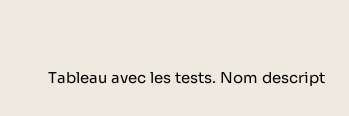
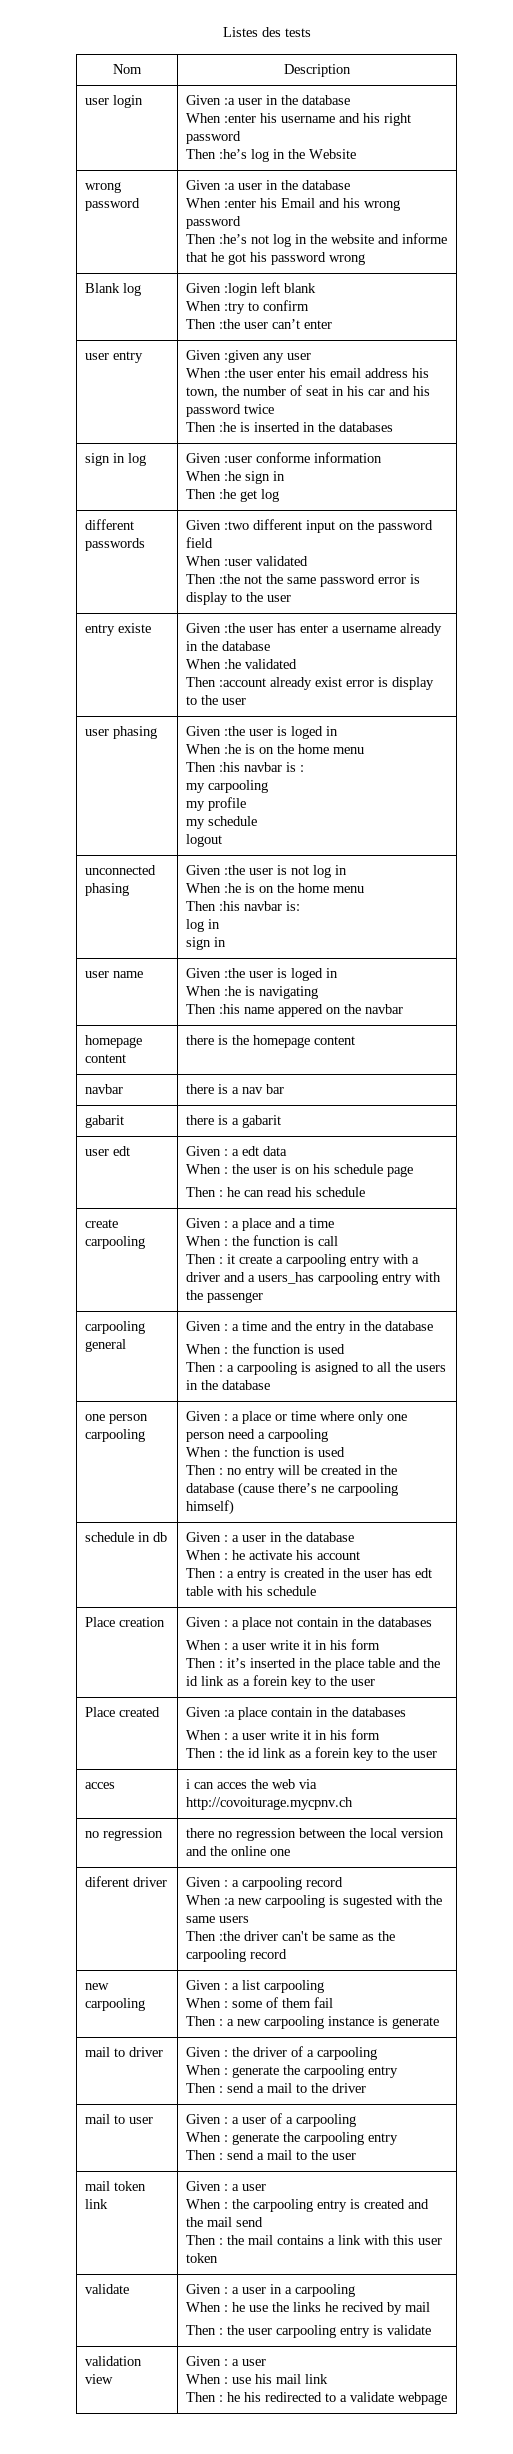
[47,71,325,86] Tableau avec les tests. Nom descript -> [222,27,311,37] [113,64,142,74] [284,64,351,77] [85,95,144,108] [186,95,351,105] [186,113,412,126] [186,131,242,144] [186,149,357,162] [85,182,122,193] [85,198,141,211] [186,180,351,190] [186,198,401,211] [186,216,242,229] [186,233,448,247] [186,252,366,265] [85,283,142,296] [186,282,317,296] [186,300,310,314] [186,319,333,329] [85,351,144,363] [186,350,312,363] [186,368,430,378] [186,385,431,398] [186,404,275,417] [186,422,394,432] [85,453,147,466] [186,452,383,463] [186,471,286,484] [186,489,280,502] [85,519,135,530] [85,538,146,551] [186,519,434,533] [186,537,214,548] [186,556,309,566] [186,574,421,587] [186,592,292,605] [85,623,152,636] [186,623,443,636] [186,641,271,651] [186,659,298,669] [186,677,435,690] [186,695,247,705] [85,726,158,739] [186,726,339,739] [186,744,365,754] [186,762,305,772] [186,780,269,793] [186,797,247,811] [186,816,258,829] [186,834,223,847] [85,865,157,875] [85,883,130,896] [186,865,348,878] [186,883,365,893] [186,901,301,911] [186,919,221,932] [186,937,227,950] [85,971,144,978] [186,968,339,981] [186,986,319,999] [186,1004,404,1017] [85,1035,143,1048] [85,1054,127,1063] [186,1035,356,1048] [85,1084,124,1094] [186,1084,285,1094] [85,1115,125,1128] [186,1115,282,1128] [85,1146,131,1156] [186,1146,288,1156] [186,1164,414,1177] [186,1187,366,1197] [85,1219,119,1228] [85,1236,146,1249] [186,1218,335,1231] [186,1235,339,1246] [186,1254,420,1267] [186,1272,442,1285] [186,1290,264,1303] [85,1321,146,1334] [85,1339,127,1352] [186,1321,434,1334] [186,1343,346,1354] [186,1362,447,1375] [186,1380,271,1390] [85,1414,149,1424] [85,1429,146,1442] [186,1411,408,1424] [186,1429,329,1442] [186,1446,346,1457] [186,1465,398,1478] [186,1482,399,1497] [186,1500,235,1515] [85,1532,168,1542] [186,1532,355,1542] [186,1550,361,1560] [186,1568,433,1581] [186,1586,317,1596] [85,1617,166,1627] [186,1617,433,1630] [186,1639,381,1650] [186,1658,441,1671] [186,1675,376,1689] [85,1707,161,1717] [186,1707,407,1720] [186,1729,381,1740] [186,1747,438,1761] [85,1782,116,1789] [186,1779,318,1789] [186,1797,354,1810] [85,1828,164,1841] [186,1828,445,1841] [186,1846,291,1856] [85,1876,168,1887] [186,1877,344,1890] [186,1895,443,1908] [186,1916,250,1923] [186,1931,396,1941] [186,1949,288,1962] [85,1983,110,1990] [85,1998,146,2011] [186,1980,325,1993] [186,1997,334,2008] [186,2016,440,2029] [85,2047,164,2057] [186,2046,378,2060] [186,2065,399,2078] [186,2083,367,2093] [85,2114,154,2124] [186,2113,357,2127] [186,2132,399,2145] [186,2150,357,2160] [85,2181,147,2191] [85,2199,109,2209] [186,2181,267,2191] [186,2199,430,2212] [186,2217,264,2227] [186,2235,443,2245] [186,2253,219,2263] [85,2284,130,2294] [186,2284,356,2297] [186,2302,431,2315] [186,2325,432,2338] [85,2356,143,2366] [85,2374,114,2384] [186,2356,267,2366] [186,2374,329,2384] [186,2392,448,2405] Listes des tests // Nom | Description // user login | Given :a user in the database // When :enter his username and his right password // Then :he’s log in the Website // wrong password | Given :a user in the database // When :enter his Email and his wrong password // Then :he’s not log in the website and informe that he got his password wrong // Blank log | Given :login left blank // When :try to confirm // Then :the user can’t enter // user entry | Given :given any user // When :the user enter his email address his town, the number of seat in his car and his password twice // Then :he is inserted in the databases // sign in log | Given :user conforme information // When :he sign in // Then :he get log // different passwords | Given :two different input on the password field // When :user validated // Then :the not the same password error is display to the user // entry existe | Given :the user has enter a username already in the database // When :he validated // Then :account already exist error is display to the user // user phasing | Given :the user is loged in // When :he is on the home menu // Then :his navbar is : // my carpooling // my profile // my schedule // logout // unconnected phasing | Given :the user is not log in // When :he is on the home menu // Then :his navbar is: // log in // sign in // user name | Given :the user is loged in // When :he is navigating // Then :his name appered on the navbar // homepage content | there is the homepage content // navbar | there is a nav bar // gabarit | there is a gabarit // user edt | Given : a edt data // When : the user is on his schedule page // Then : he can read his schedule // create carpooling | Given : a place and a time // When : the function is call // Then : it create a carpooling entry with a driver and a users_has carpooling entry with the passenger // carpooling general | Given : a time and the entry in the database // When : the function is used // Then : a carpooling is asigned to all the users in the database // one person carpooling | Given : a place or time where only one person need a carpooling // When : the function is used // Then : no entry will be created in the database (cause there’s ne carpooling himself) // schedule in db | Given : a user in the database // When : he activate his account // Then : a entry is created in the user has edt table with his schedule // Place creation | Given : a place not contain in the databases // When : a user write it in his form // Then : it’s inserted in the place table and the id link as a forein key to the user // Place created | Given :a place contain in the databases // When : a user write it in his form // Then : the id link as a forein key to the user // acces | i can acces the web via http://covoiturage.mycpnv.ch // no regression | there no regression between the local version and the online one // diferent driver | Given : a carpooling record // When :a new carpooling is sugested with the same users // Then :the driver can't be same as the carpooling record // new carpooling | Given : a list carpooling // When : some of them fail // Then : a new carpooling instance is generate // mail to driver | Given : the driver of a carpooling // When : generate the carpooling entry // Then : send a mail to the driver // mail to user | Given : a user of a carpooling // When : generate the carpooling entry // Then : send a mail to the user // mail token link | Given : a user // When : the carpooling entry is created and the mail send // Then : the mail contains a link with this user token // validate | Given : a user in a carpooling // When : he use the links he recived by mail // Then : the user carpooling entry is validate // validation view | Given : a user // When : use his mail link // Then : he his redirected to a validate webpage

